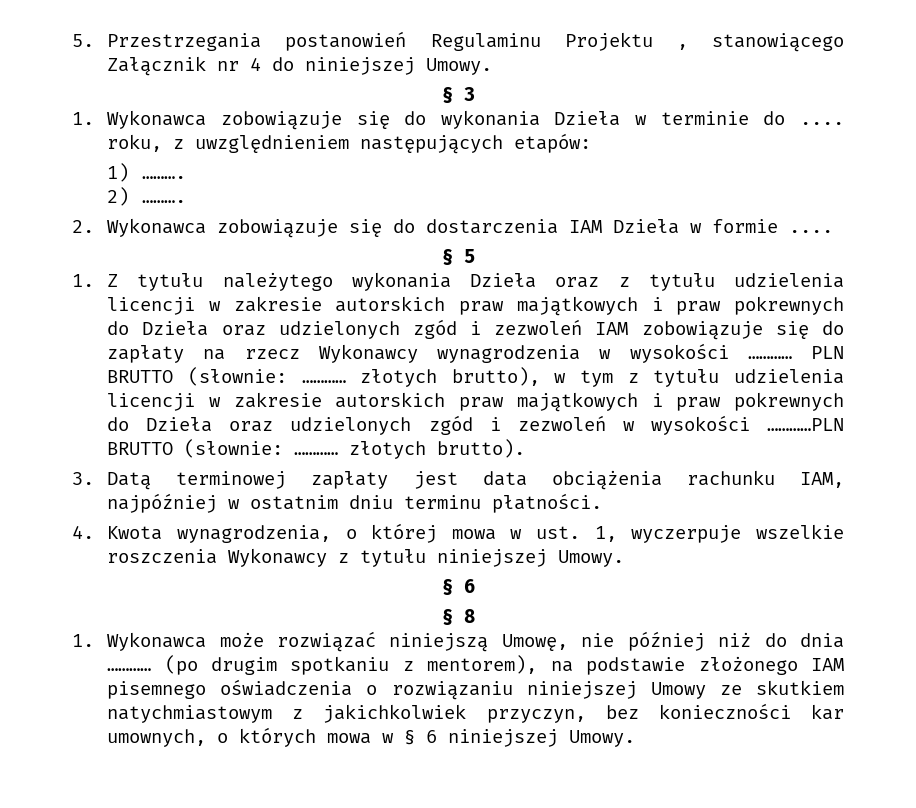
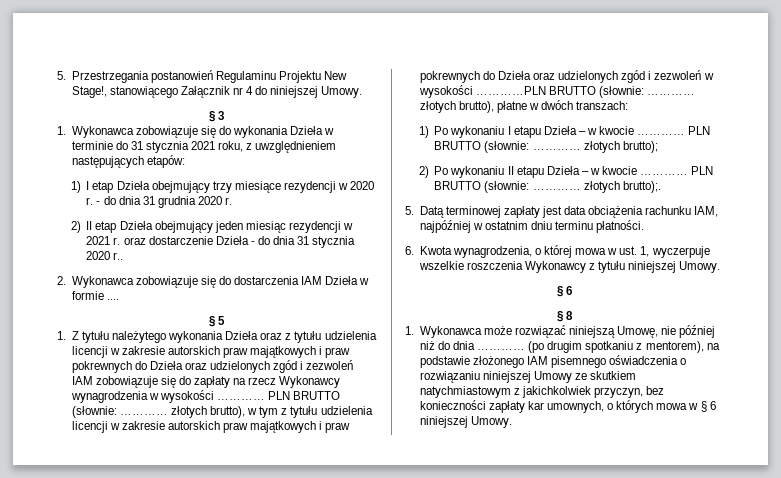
[676,44,688,50] , -> [324,71,348,80] [71,86,107,98] New Stage!,
[800,122,845,125] .... -> [130,141,216,153] 31 stycznia 2021
[142,176,187,179] [107,187,187,206] ………. // 2) ………. -> [86,181,375,193] [86,196,233,208] [70,221,354,233] [86,236,356,248] [86,251,124,260] I etap Dzieła obejmujący trzy miesiące rezydencji w 2020 r. - do dnia 31 grudnia 2020 r. // 2) II etap Dzieła obejmujący jeden miesiąc rezydencji w 2021 r. oraz dostarczenie Dzieła - do dnia 31 stycznia 2020 r..
[437,439,526,458] [72,472,94,485] brutto). // 3. -> [458,100,629,113] [418,126,711,138] [434,141,658,153] [418,166,714,178] [434,181,661,193] [405,206,414,215] brutto), płatne w dwóch transzach: // 1) Po wykonaniu I etapu Dzieła – w kwocie ………… PLN BRUTTO (słownie: ………… złotych brutto); // 2) Po wykonaniu II etapu Dzieła – w kwocie ………… PLN BRUTTO (słownie: ………… złotych brutto);. // 5.
[72,525,94,539] 4. -> [405,246,414,255] 6.
(791, 711) none -> [488,401,525,413] zapłaty

